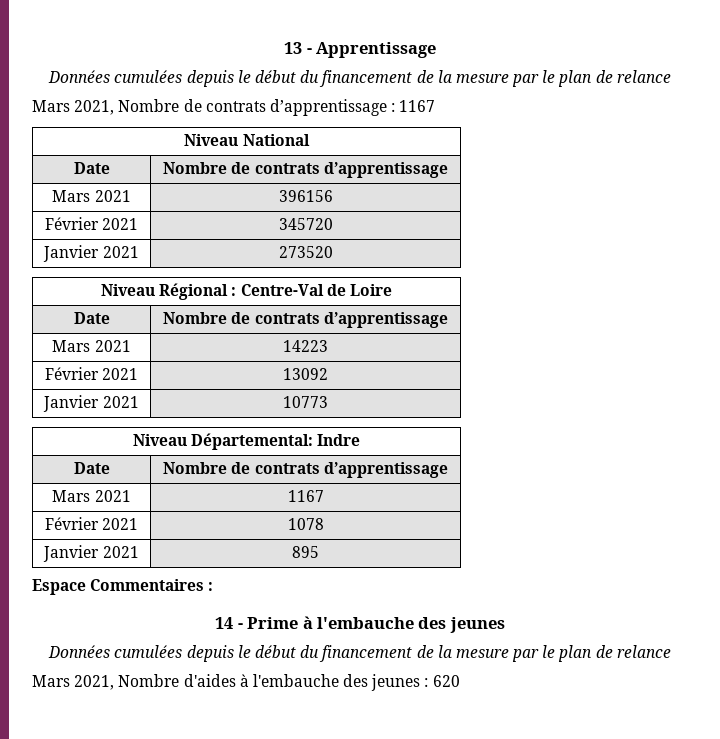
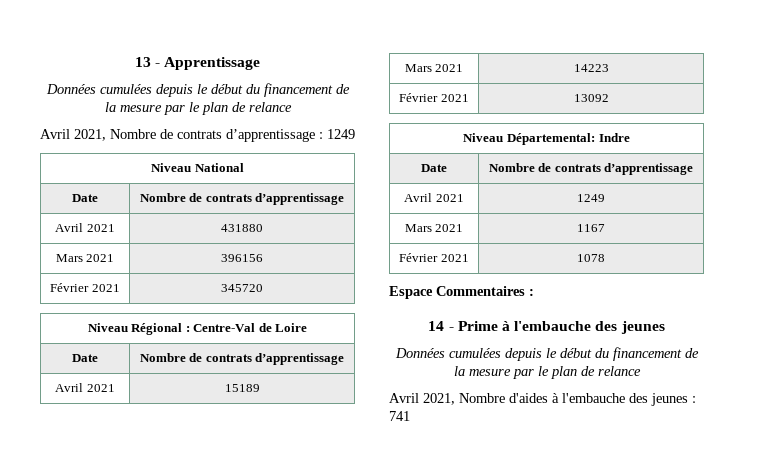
[32,100,70,112] Mars -> [40,129,70,139] Avril
[399,100,436,112] 1167 -> [327,129,355,139] 1249
(448, 170) none -> [55,223,115,232] [221,224,263,232] // Avril 2021 | 431880
[43,245,139,262] [278,246,333,258] // Janvier 2021 | 273520 -> (263, 288) none
(448, 320) none -> [55,383,115,392] [224,384,260,392] // Avril 2021 | 15189
[43,395,139,412] [283,396,328,408] // Janvier 2021 | 10773 -> (609, 98) none
(448, 470) none -> [404,193,464,202] [577,194,605,202] // Avril 2021 | 1249
[43,545,139,562] [292,546,319,558] // Janvier 2021 | 895 -> (605, 258) none
[32,675,70,687] Mars -> [389,393,419,403] Avril
[432,675,460,687] 620 -> [389,411,410,421] 741

